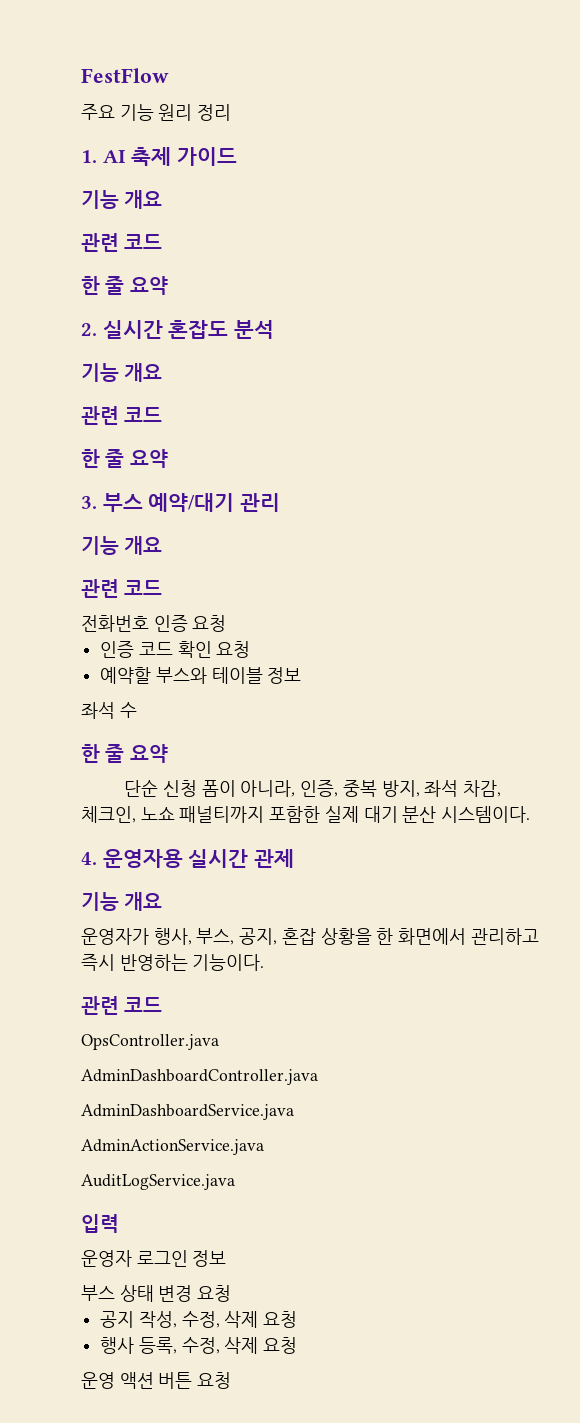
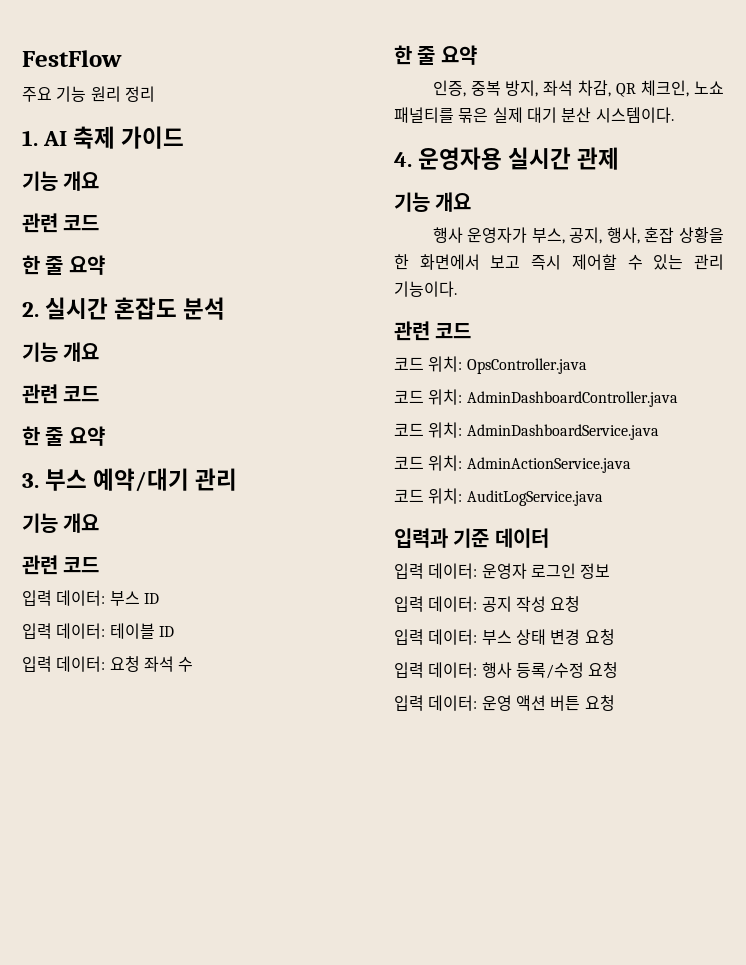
[81,615,227,632] [100,641,251,658] [100,667,302,684] 전화번호 인증 요청 // 인증 코드 확인 요청 // 예약할 부스와 테이블 정보 // -> [22,590,159,606] [22,623,174,639] [22,656,140,672] 입력 데이터: 부스 ID // 입력 데이터: 테이블 ID // 입력 데이터: 요청
[124,779,296,797] 단순 신청 폼이 아니라, -> (477, 55) none
(501, 788) none -> [616,83,637,97] QR
[179,806,321,823] 패널티까지 포함한 -> [394,107,489,123] 패널티를 묶은
[81,928,192,945] 운영자가 행사, -> [432,227,528,243] 행사 운영자가
(278, 936) none -> [606,227,640,244] 행사,
[470,928,539,945] [81,954,188,971] 관리하고 즉시 반영하는 -> [490,254,724,270] 보고 즉시 제어할 수 있는 관리
(163, 1004) none -> [394,356,463,372] 코드 위치:
(219, 1042) none -> [394,389,463,405] 코드 위치:
(318, 1077) none -> [394,422,463,438] 코드 위치:
(294, 1112) none -> [394,455,463,471] 코드 위치:
(264, 1147) none -> [394,488,463,504] 코드 위치:
[81,1214,119,1233] // 입력 // -> [394,528,549,548] [394,563,478,579] // 입력과 기준 데이터 // 입력 데이터:
[81,1285,232,1302] [100,1311,298,1328] [100,1337,298,1354] 부스 상태 변경 요청 // 공지 작성, 수정, 삭제 요청 // 행사 등록, 수정, 삭제 요청 // -> [394,596,581,612] [394,629,615,645] [394,662,619,679] [394,695,478,711] 입력 데이터: 공지 작성 요청 // 입력 데이터: 부스 상태 변경 요청 // 입력 데이터: 행사 등록/수정 요청 // 입력 데이터:

